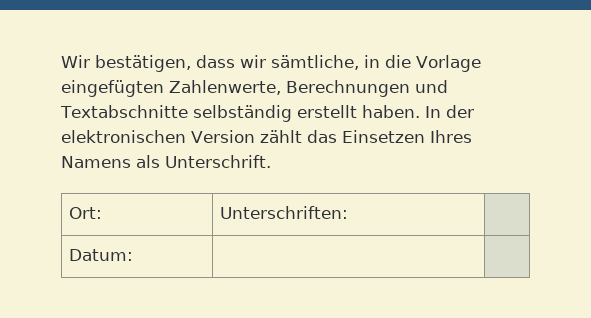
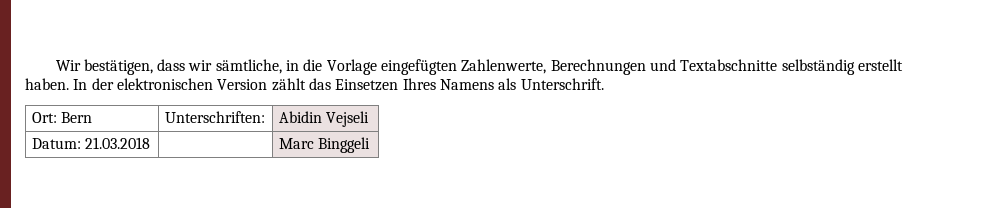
(102, 213) none -> [60,112,92,123] Bern
(348, 212) none -> [278,111,369,127] Abidin Vejseli
(133, 255) | | -> [84,137,150,149] [278,137,370,153] 21.03.2018 | | Marc Binggeli

